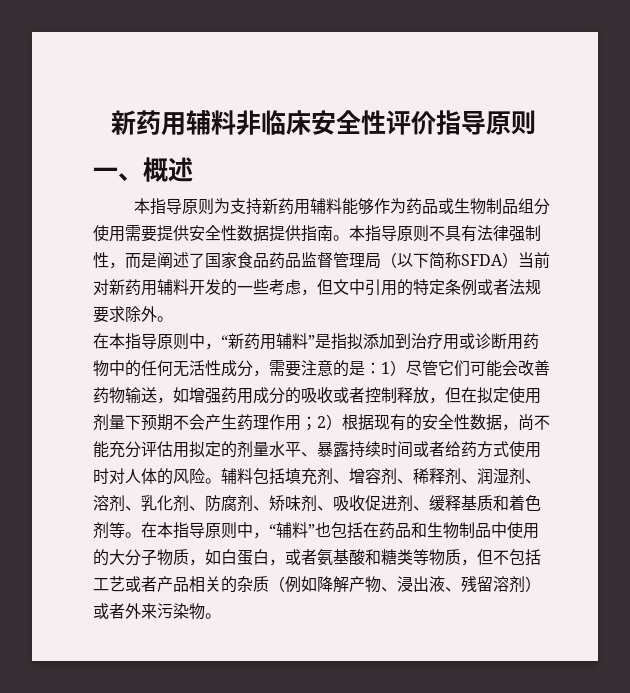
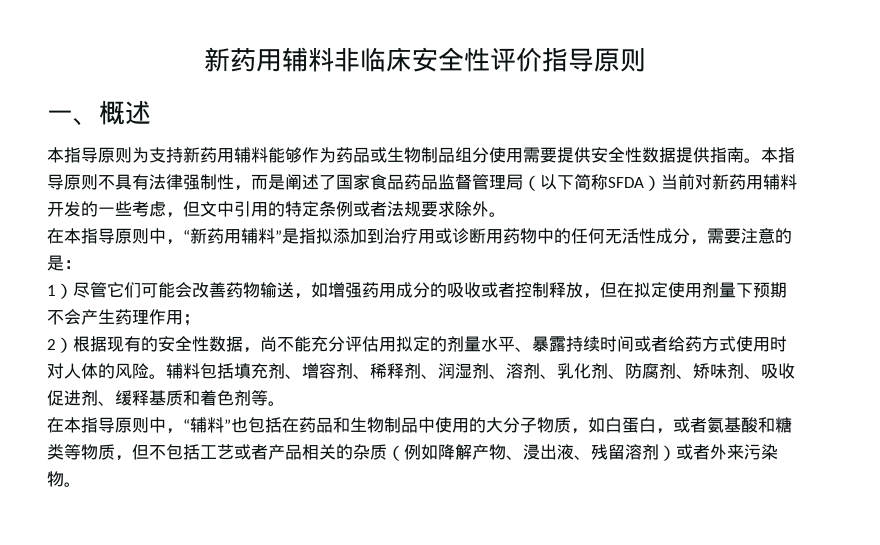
(381, 368) none -> (81, 264) //
(317, 423) none -> (200, 320) //
(141, 535) none -> (285, 403) //

